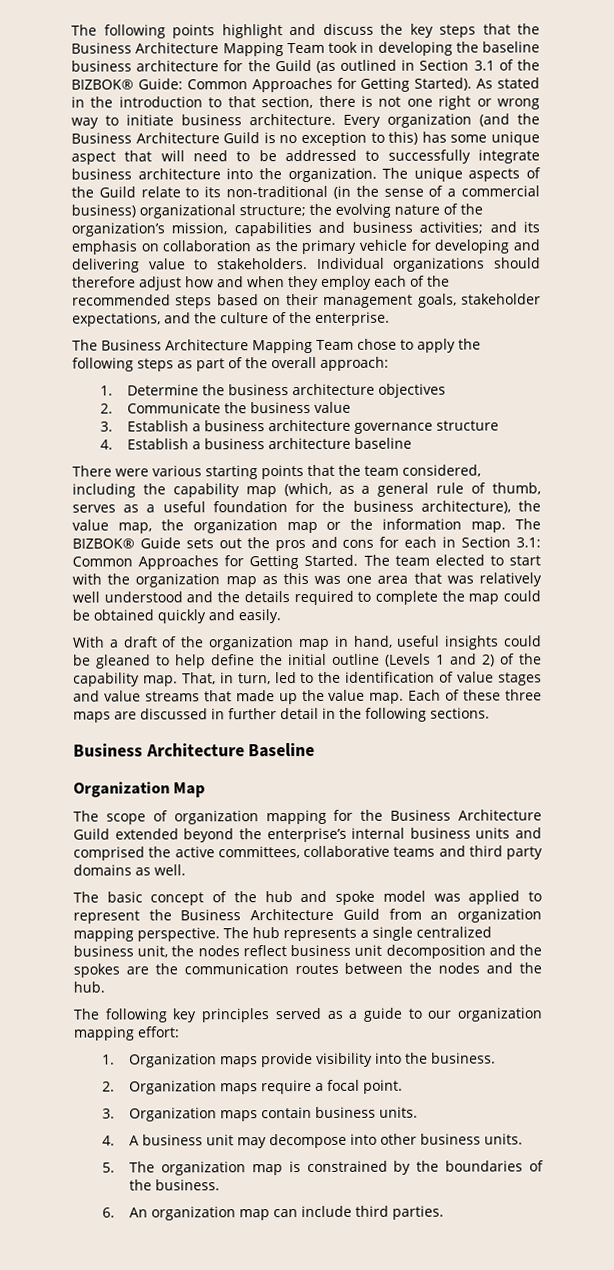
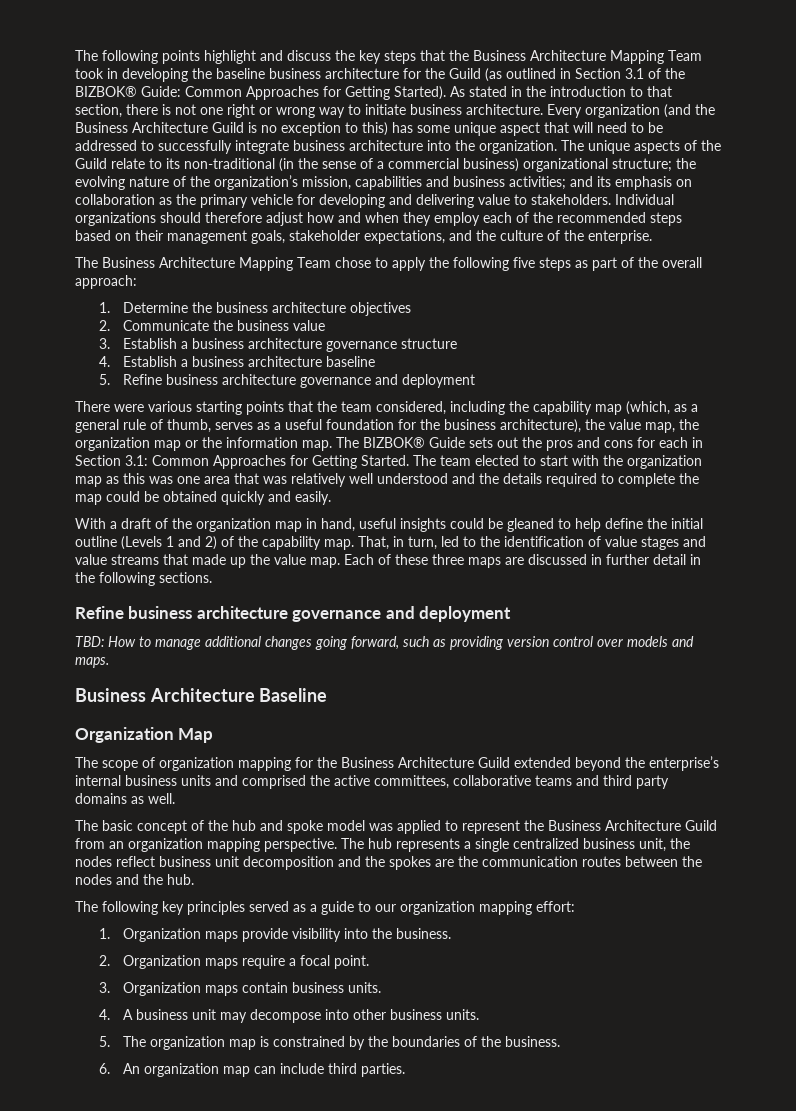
(134, 364) none -> [513,257,535,268] five
(413, 443) none -> [99,374,476,388] // 5. Refine business architecture governance and deployment
(490, 713) none -> [75,606,512,622] [75,636,694,650] [75,657,109,668] // Refine business architecture governance and deployment // TBD: How to manage additional changes going forward, such as providing version control over models and maps.

